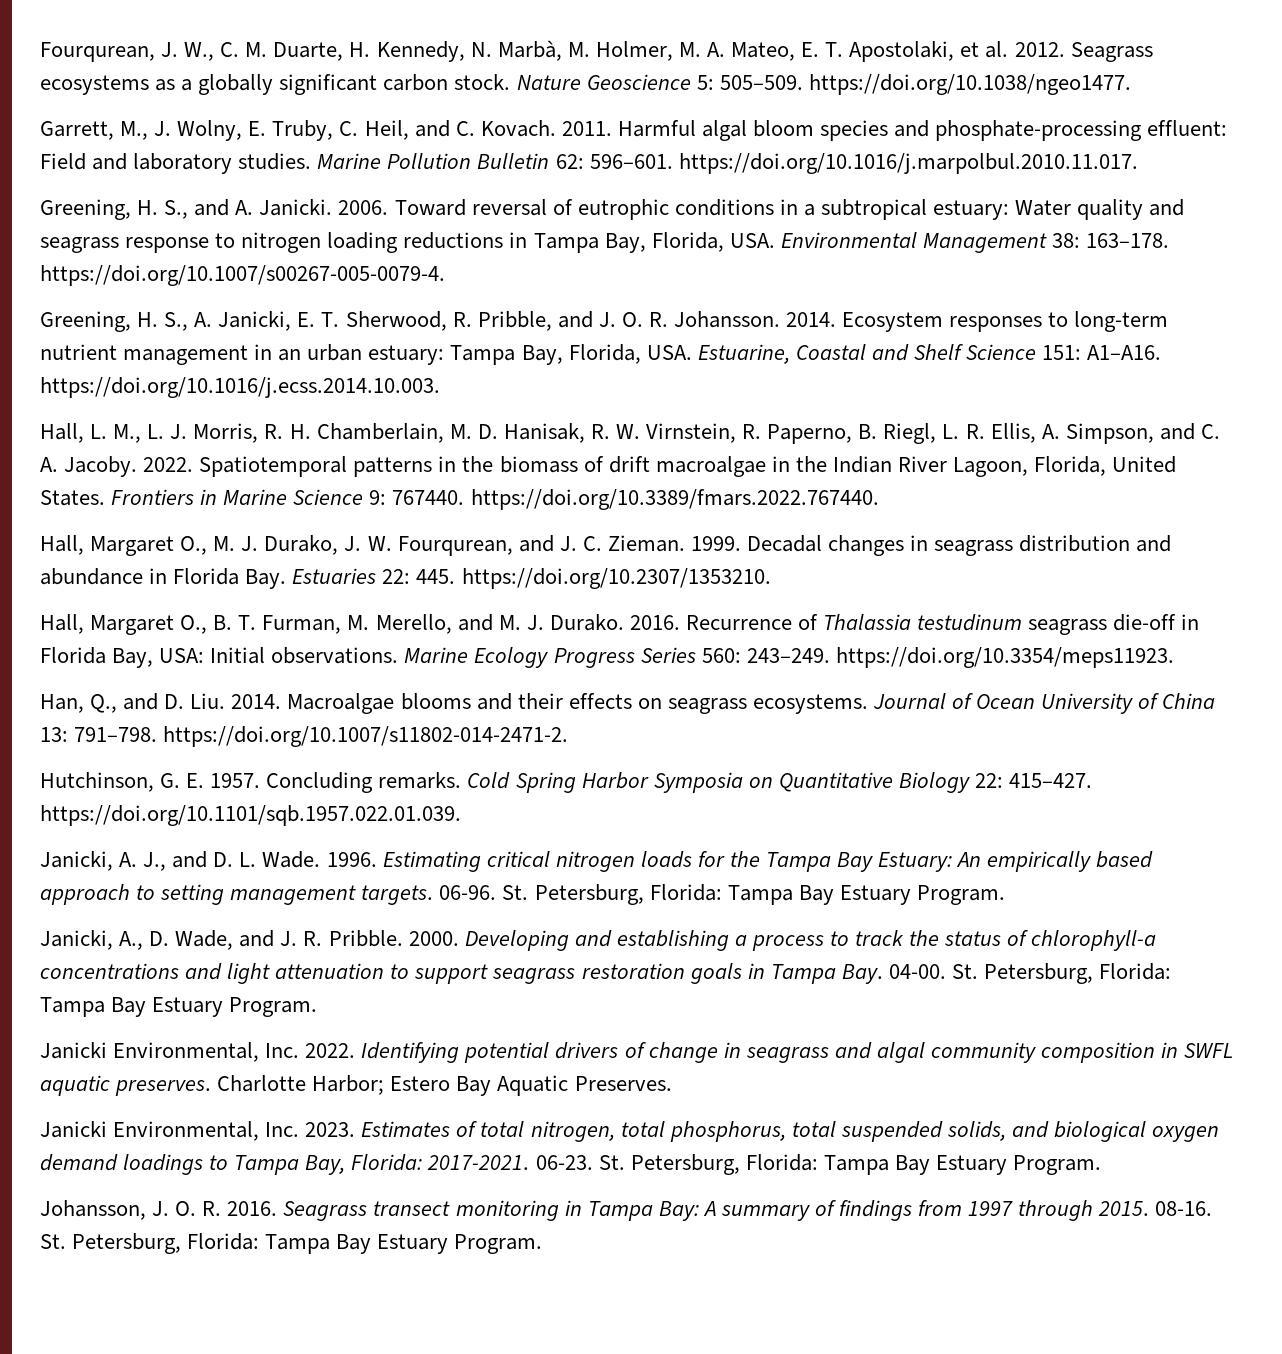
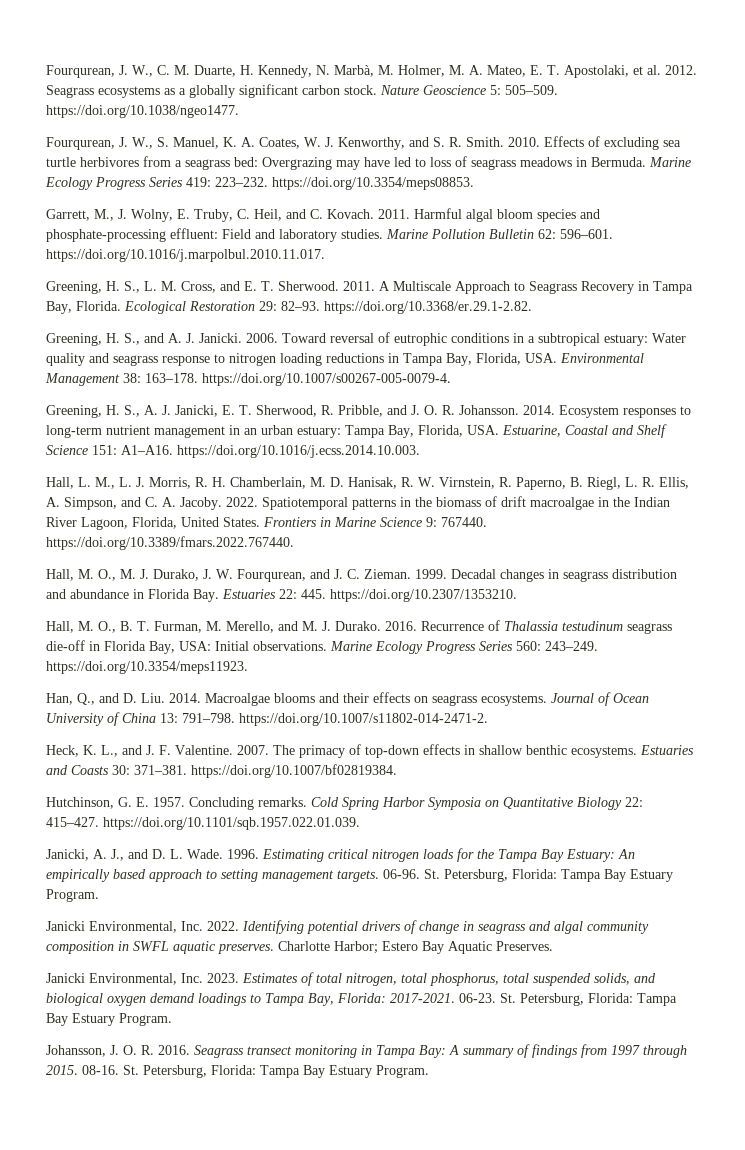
(1131, 84) none -> [46,136,681,150] [46,156,691,170] [45,177,474,190] // Fourqurean, J. W., S. Manuel, K. A. Coates, W. J. Kenworthy, and S. R. Smith. 2010. Effects of excluding sea turtle herbivores from a seagrass bed: Overgrazing may have led to loss of seagrass meadows in Bermuda. Marine Ecology Progress Series 419: 223–232. https://doi.org/10.3354/meps08853.
(1138, 163) none -> [46,281,693,294] [46,301,532,314] // Greening, H. S., L. M. Cross, and E. T. Sherwood. 2011. A Multiscale Approach to Seagrass Recovery in Tampa Bay, Florida. Ecological Restoration 29: 82–93. https://doi.org/10.3368/er.29.1-2.82.
(254, 207) none -> [186,333,195,343] J.
(213, 319) none -> [162,405,171,415] J.
[90,536,175,556] Margaret -> [78,569,94,579] M.
[90,615,175,635] Margaret -> [78,621,94,631] M.
(569, 736) none -> [46,744,694,758] [46,764,397,778] // Heck, K. L., and J. F. Valentine. 2007. The primacy of top-down effects in shallow benthic ecosystems. Estuaries and Coasts 30: 371–381. https://doi.org/10.1007/bf02819384.
[40,930,1157,951] [40,963,1172,984] [40,997,318,1017] // Janicki, A., D. Wade, and J. R. Pribble. 2000. Developing and establishing a process to track the status of chlorophyll-a concentrations and light attenuation to support seagrass restoration goals in Tampa Bay. 04-00. St. Petersburg, Florida: Tampa Bay Estuary Program. -> (99, 895) none

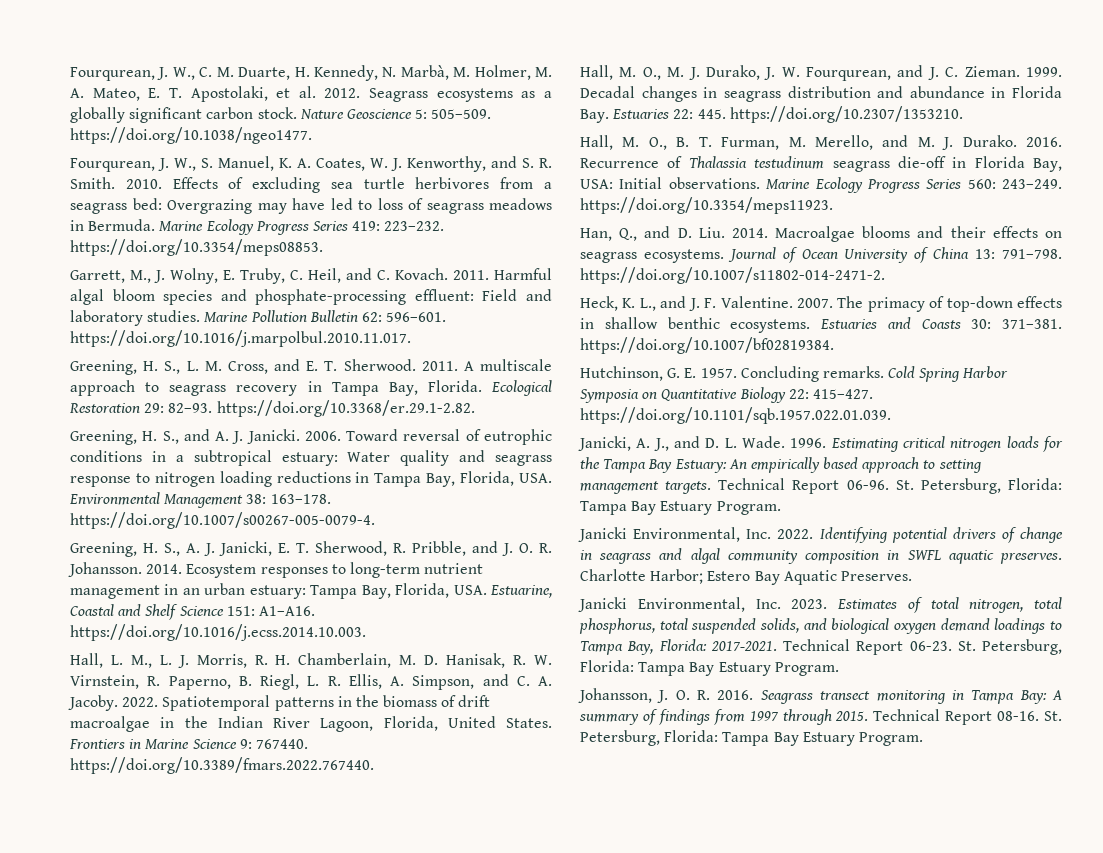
[393,281,634,294] Multiscale Approach to Seagrass Recovery -> [480,359,552,371] [70,380,298,396] multiscale approach to seagrass recovery
(379, 876) none -> [718,478,840,494] Technical Report
(455, 998) none -> [783,639,904,655] Technical Report
(78, 1070) none -> [873,709,993,725] Technical Report

